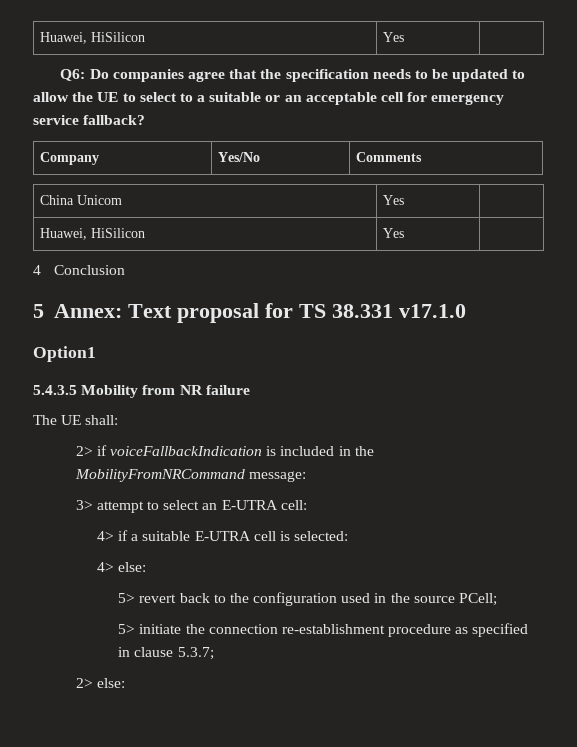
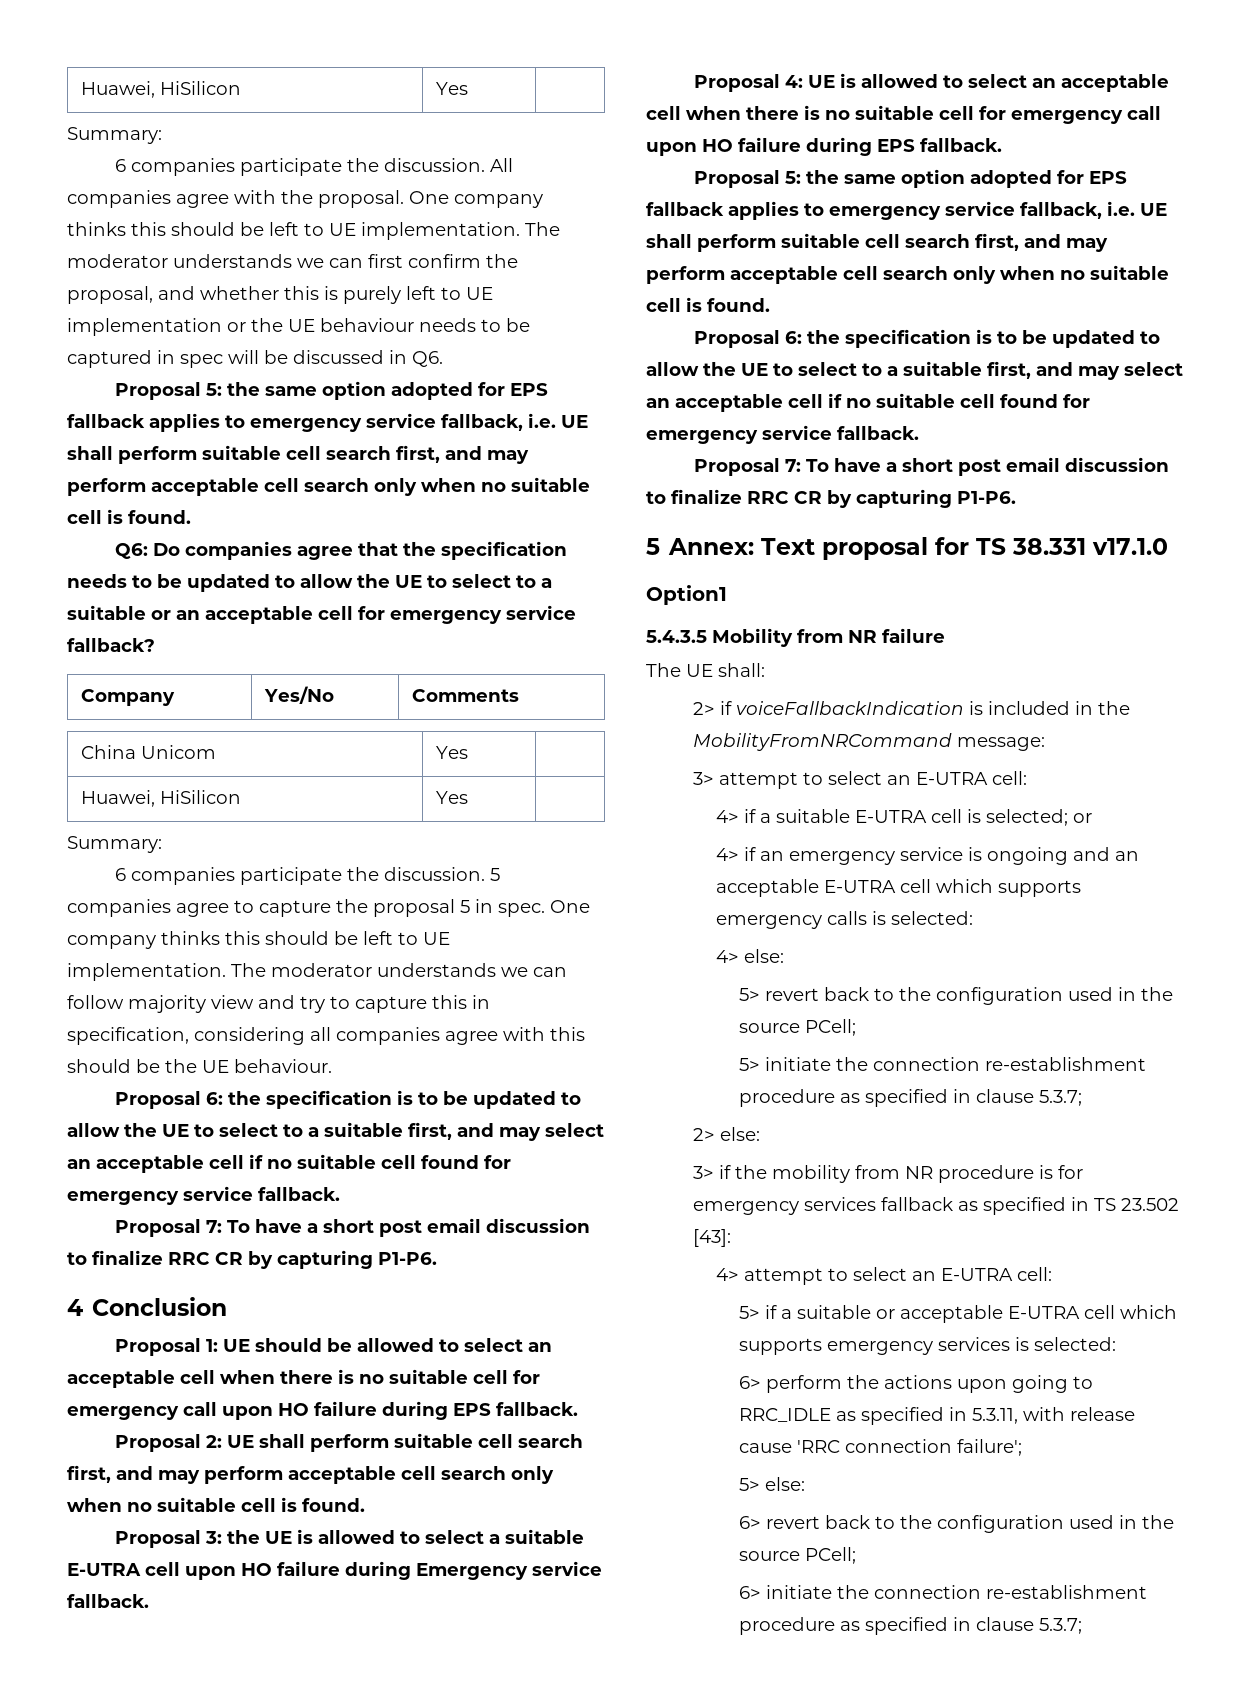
[40,32,146,44] [383,32,405,42] Huawei, HiSilicon | Yes | -> [80,81,241,98] [435,82,468,95] [67,127,162,144] [115,158,514,176] [67,190,543,208] [67,222,560,240] [67,254,518,268] [67,286,493,304] [67,318,530,336] [67,350,443,368] [115,381,549,400] [67,413,588,432] [67,445,529,464] [67,477,590,496] [67,509,191,524] Huawei, HiSilicon | Yes | // Summary: // 6 companies participate the discussion. All companies agree with the proposal. One company thinks this should be left to UE implementation. The moderator understands we can first confirm the proposal, and whether this is purely left to UE implementation or the UE behaviour needs to be captured in spec will be discussed in Q6. // Proposal 5: the same option adopted for EPS fallback applies to emergency service fallback, i.e. UE shall perform suitable cell search first, and may perform acceptable cell search only when no suitable cell is found.
[33,265,126,275] 4 Conclusion -> [67,836,162,853] [115,867,501,885] [67,899,590,917] [67,931,450,949] [67,963,567,981] [67,995,490,1013] [67,1027,585,1045] [67,1059,332,1073] [115,1090,582,1109] [67,1122,604,1141] [67,1154,511,1173] [67,1186,340,1205] [115,1218,591,1237] [67,1250,437,1269] [67,1297,228,1316] [115,1338,553,1356] [67,1369,540,1388] [67,1401,578,1420] [115,1433,584,1452] [67,1465,554,1484] [67,1497,365,1512] [115,1529,585,1548] [67,1561,602,1580] [67,1594,149,1608] [694,73,1170,92] [646,105,1161,124] [646,137,1002,156] [694,169,1128,188] [646,201,1167,220] [646,233,1108,252] [646,265,1169,284] [646,297,770,312] [694,329,1161,348] [646,361,1183,380] [646,393,1090,412] [646,425,919,444] [694,457,1170,476] [646,489,1016,508] Summary: // 6 companies participate the discussion. 5 companies agree to capture the proposal 5 in spec. One company thinks this should be left to UE implementation. The moderator understands we can follow majority view and try to capture this in specification, considering all companies agree with this should be the UE behaviour. // Proposal 6: the specification is to be updated to allow the UE to select to a suitable first, and may select an acceptable cell if no suitable cell found for emergency service fallback. // Proposal 7: To have a short post email discussion to finalize RRC CR by capturing P1-P6. // 4 Conclusion // Proposal 1: UE should be allowed to select an acceptable cell when there is no suitable cell for emergency call upon HO failure during EPS fallback. // Proposal 2: UE shall perform suitable cell search first, and may perform acceptable cell search only when no suitable cell is found. // Proposal 3: the UE is allowed to select a suitable E-UTRA cell upon HO failure during Emergency service fallback. // Proposal 4: UE is allowed to select an acceptable cell when there is no suitable cell for emergency call upon HO failure during EPS fallback. // Proposal 5: the same option adopted for EPS fallback applies to emergency service fallback, i.e. UE shall perform suitable cell search first, and may perform acceptable cell search only when no suitable cell is found. // Proposal 6: the specification is to be updated to allow the UE to select to a suitable first, and may select an acceptable cell if no suitable cell found for emergency service fallback. // Proposal 7: To have a short post email discussion to finalize RRC CR by capturing P1-P6.
(290, 536) none -> [986,809,1093,826] [716,847,1140,865] [716,879,1082,897] [716,911,887,929] selected; or // 4> if an emergency service is ongoing and an acceptable E-UTRA cell which supports emergency calls is
(125, 683) none -> [692,1165,1083,1183] [692,1197,1179,1215] [692,1229,731,1247] [716,1267,1053,1285] [739,1305,1178,1323] [739,1337,1117,1355] [739,1375,1094,1393] [739,1407,1136,1425] [739,1439,1023,1456] [739,1477,806,1491] [739,1515,1175,1533] [739,1547,857,1564] [739,1585,1148,1599] [739,1617,1083,1635] // 3> if the mobility from NR procedure is for emergency services fallback as specified in TS 23.502 [43]: // 4> attempt to select an E-UTRA cell: // 5> if a suitable or acceptable E-UTRA cell which supports emergency services is selected: // 6> perform the actions upon going to RRC_IDLE as specified in 5.3.11, with release cause 'RRC connection failure'; // 5> else: // 6> revert back to the configuration used in the source PCell; // 6> initiate the connection re-establishment procedure as specified in clause 5.3.7;

